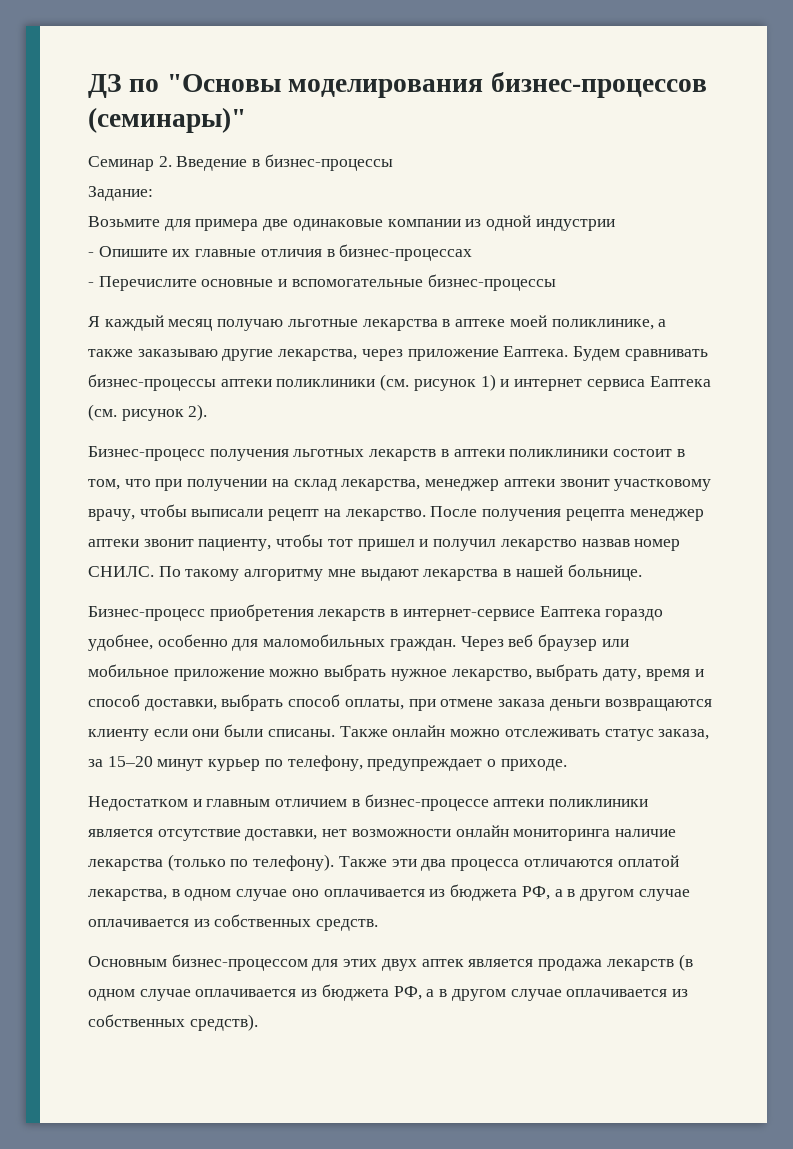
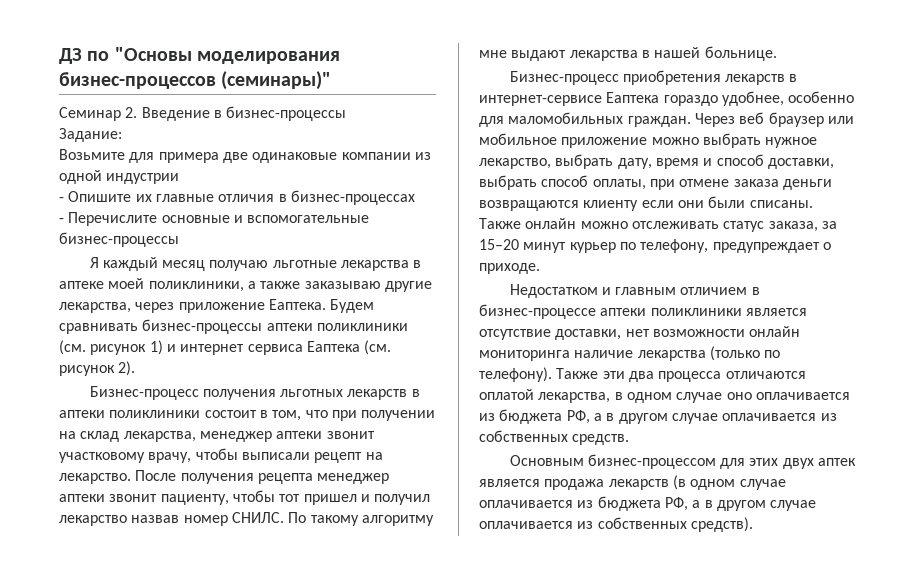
[551,319,654,330] поликлинике, -> [148,281,244,292] поликлиники,

